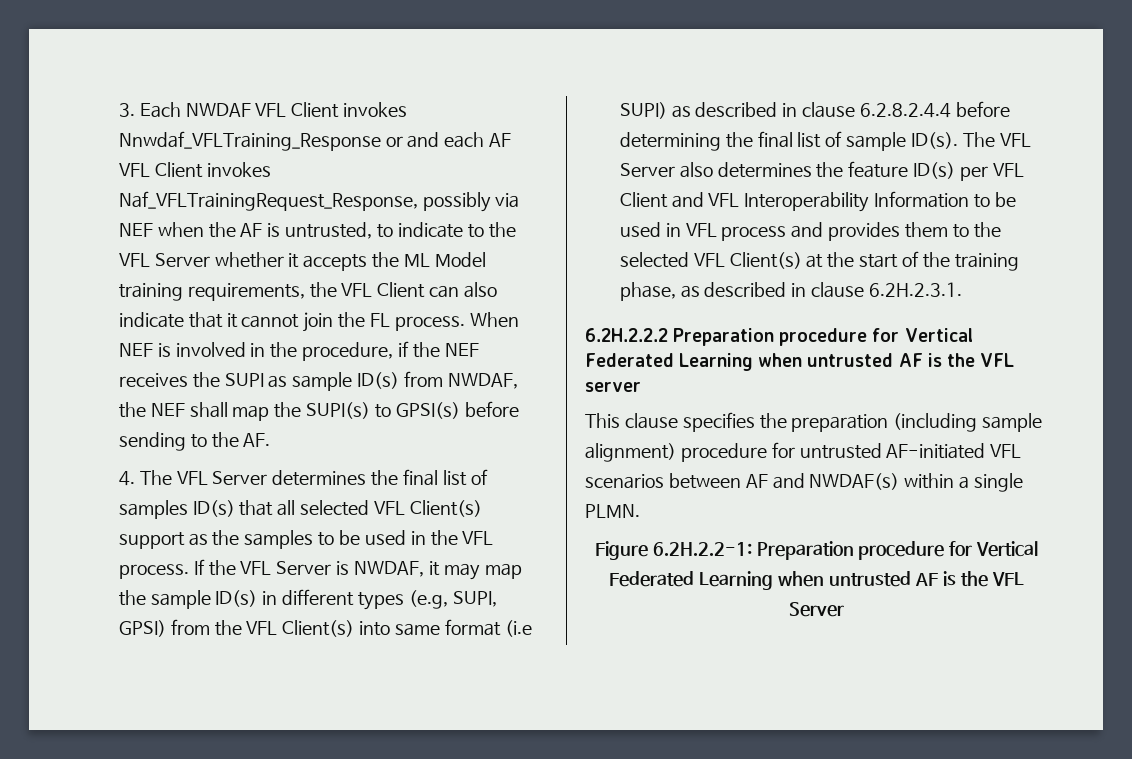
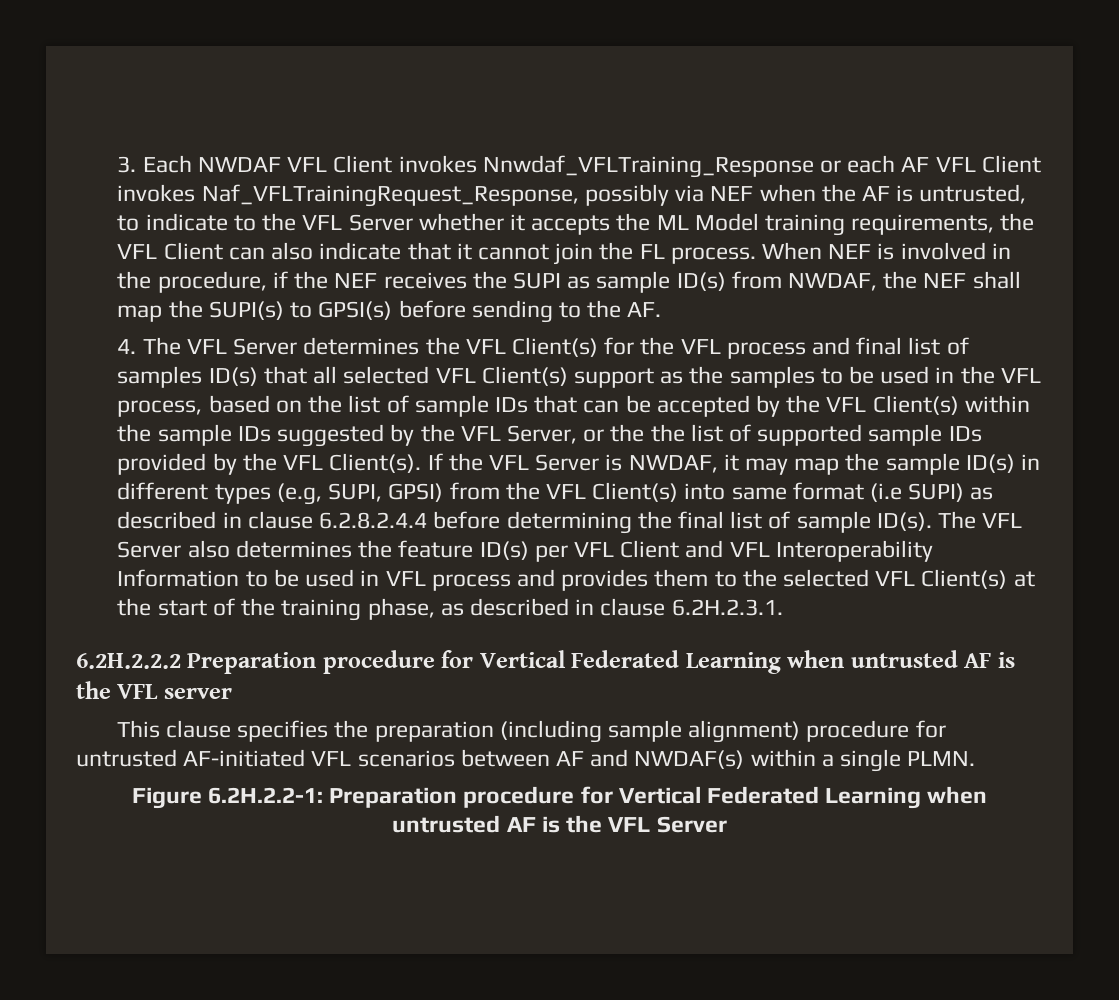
[407,132,440,148] and -> (841, 166) none
(399, 478) none -> [465,337,850,359] VFL Client(s) for the VFL process and
[118,564,189,579] process. -> [117,395,1030,417] [117,424,982,447] [117,453,422,475] process, based on the list of sample IDs that can be accepted by the VFL Client(s) within the sample IDs suggested by the VFL Server, or the the list of supported sample IDs provided by the VFL Client(s).

